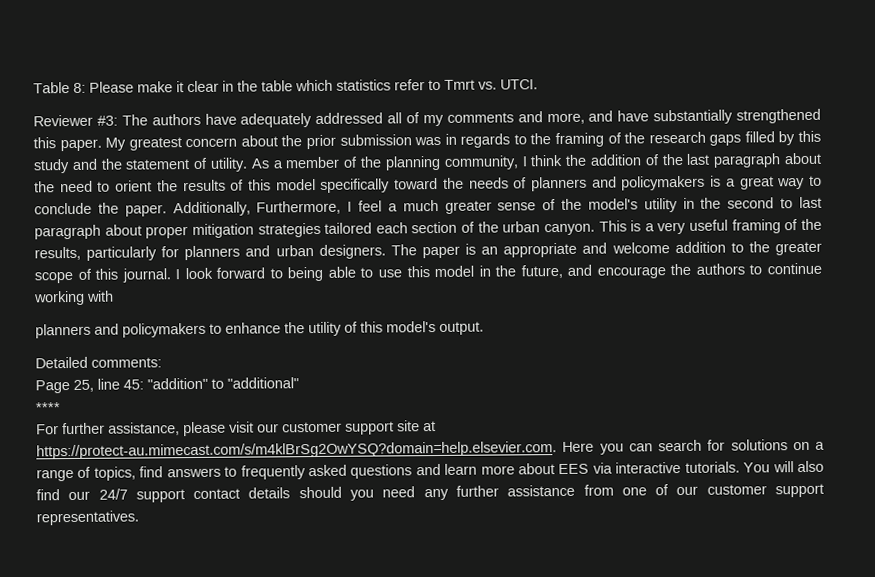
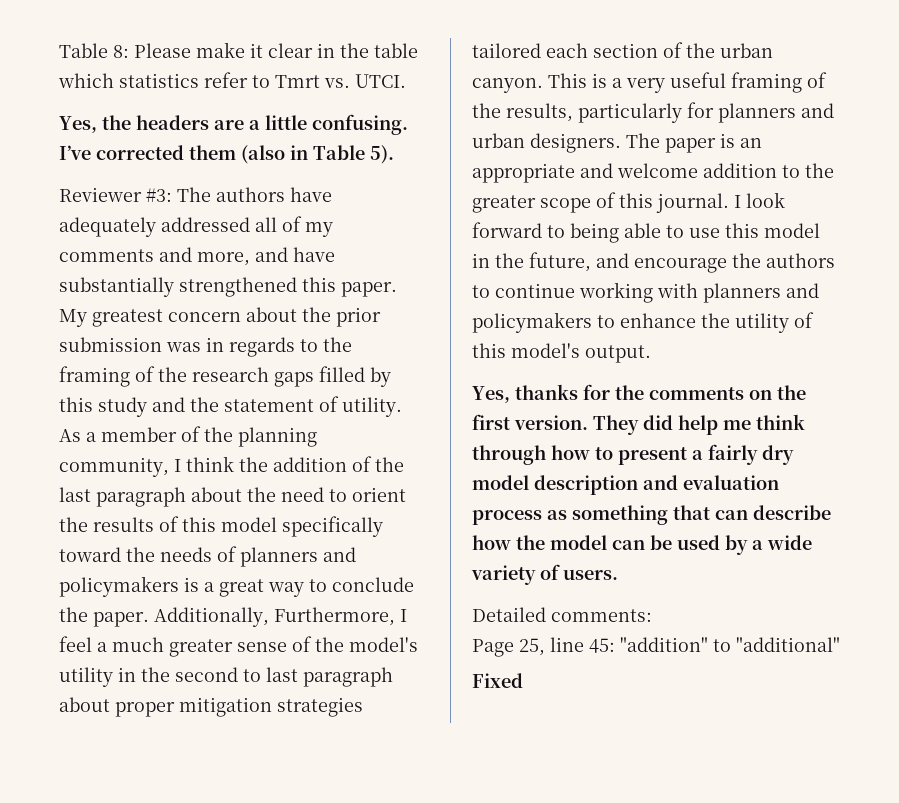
(538, 84) none -> [59,114,408,135] [59,145,394,164] // Yes, the headers are a little confusing. I’ve corrected them (also in Table 5).
(114, 296) // -> (698, 290) none
(484, 328) none -> [472,384,806,403] [472,414,805,435] [472,444,794,465] [472,475,779,495] [472,505,831,525] [472,535,812,555] [471,564,618,585] // Yes, thanks for the comments on the first version. They did help me think through how to present a fairly dry model description and evaluation process as something that can describe how the model can be used by a wide variety of users.
[35,402,61,413] [36,420,436,437] [36,439,825,460] [36,460,825,482] [36,483,824,503] [36,510,139,526] **** // For further assistance, please visit our customer support site at https://protect-au.mimecast.com/s/m4klBrSg2OwYSQ?domain=help.elsevier.com. Here you can search for solutions on a range of topics, find answers to frequently asked questions and learn more about EES via interactive tutorials. You will also find our 24/7 support contact details should you need any further assistance from one of our customer support representatives. -> [472,673,523,688] Fixed

